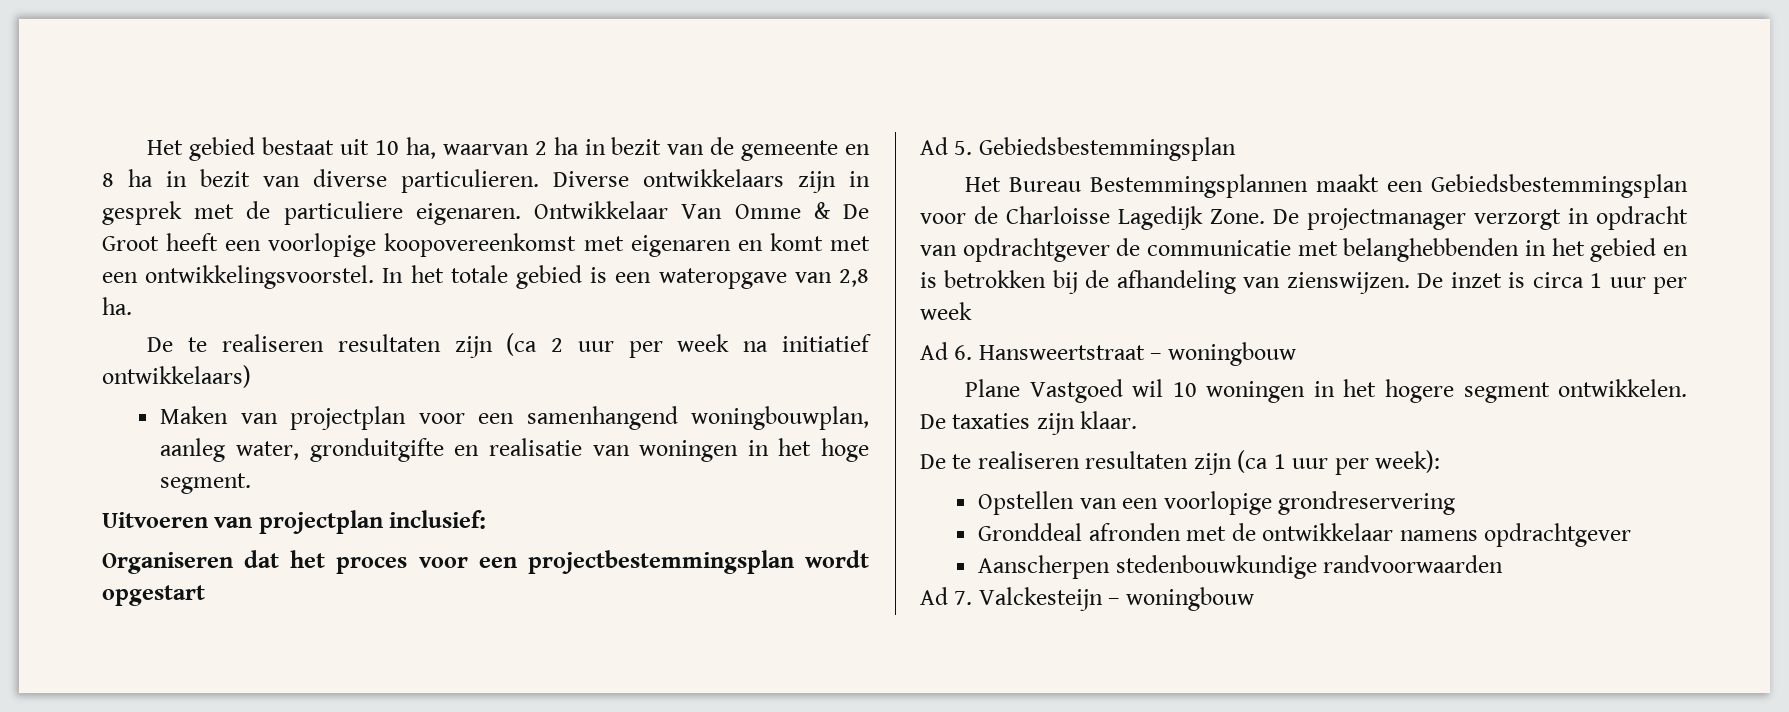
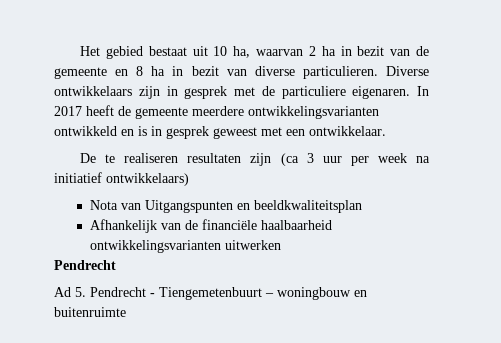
[534,201,869,219] [102,233,870,257] [102,265,870,289] [102,297,132,315] [147,333,564,358] Ontwikkelaar Van Omme & De Groot heeft een voorlopige koopovereenkomst met eigenaren en komt met een ontwikkelingsvoorstel. In het totale gebied is een wateropgave van 2,8 ha. // De te realiseren resultaten zijn (ca 2 -> [417,86,429,96] [54,105,379,119] [54,126,386,139] [80,153,314,166] In 2017 heeft de gemeente meerdere ontwikkelingsvarianten ontwikkeld en is in gesprek geweest met een ontwikkelaar. // De te realiseren resultaten zijn (ca 3
[160,406,869,430] [160,438,869,462] [160,473,252,494] [102,510,487,534] [102,550,869,574] [102,585,205,606] [920,137,1236,161] [965,174,1688,198] [920,206,1688,230] [920,238,1688,262] [920,270,1687,294] [920,302,972,320] [920,342,1296,366] [965,379,1687,403] [920,411,1138,435] [920,450,1441,475] [978,491,1456,515] [978,523,1632,547] [978,555,1504,579] [920,587,1254,611] Maken van projectplan voor een samenhangend woningbouwplan, aanleg water, gronduitgifte en realisatie van woningen in het hoge segment. // Uitvoeren van projectplan inclusief: // Organiseren dat het proces voor een projectbestemmingsplan wordt opgestart // Ad 5. Gebiedsbestemmingsplan // Het Bureau Bestemmingsplannen maakt een Gebiedsbestemmingsplan voor de Charloisse Lagedijk Zone. De projectmanager verzorgt in opdracht van opdrachtgever de communicatie met belanghebbenden in het gebied en is betrokken bij de afhandeling van zienswijzen. De inzet is circa 1 uur per week // Ad 6. Hansweertstraat – woningbouw // Plane Vastgoed wil 10 woningen in het hogere segment ontwikkelen. De taxaties zijn klaar. // De te realiseren resultaten zijn (ca 1 uur per week): // Opstellen van een voorlopige grondreservering // Gronddeal afronden met de ontwikkelaar namens opdrachtgever // Aanscherpen stedenbouwkundige randvoorwaarden // Ad 7. Valckesteijn – woningbouw -> [89,200,362,213] [89,219,332,233] [89,240,281,253] [54,260,116,270] [54,287,367,300] [54,307,126,317] Nota van Uitgangspunten en beeldkwaliteitsplan // Afhankelijk van de financiële haalbaarheid ontwikkelingsvarianten uitwerken // Pendrecht // Ad 5. Pendrecht - Tiengemetenbuurt – woningbouw en buitenruimte

